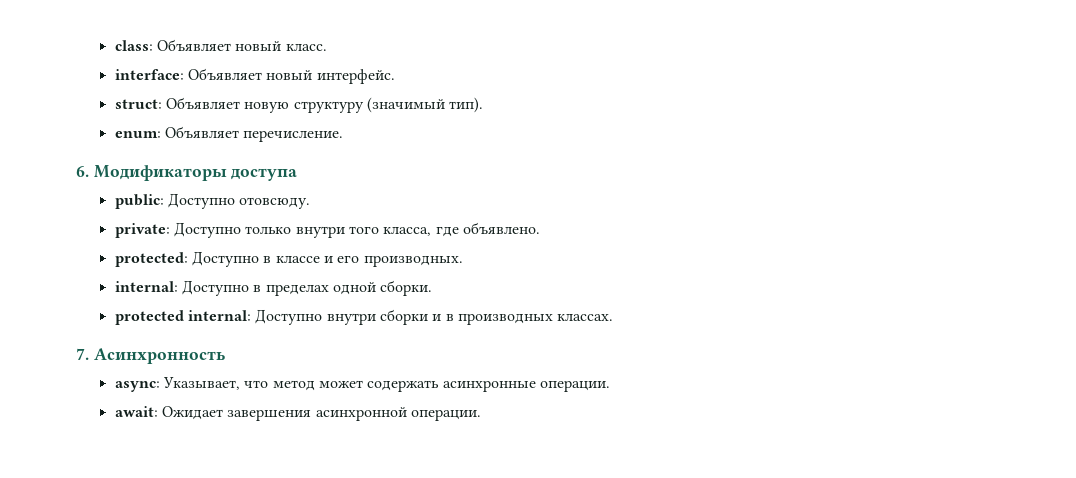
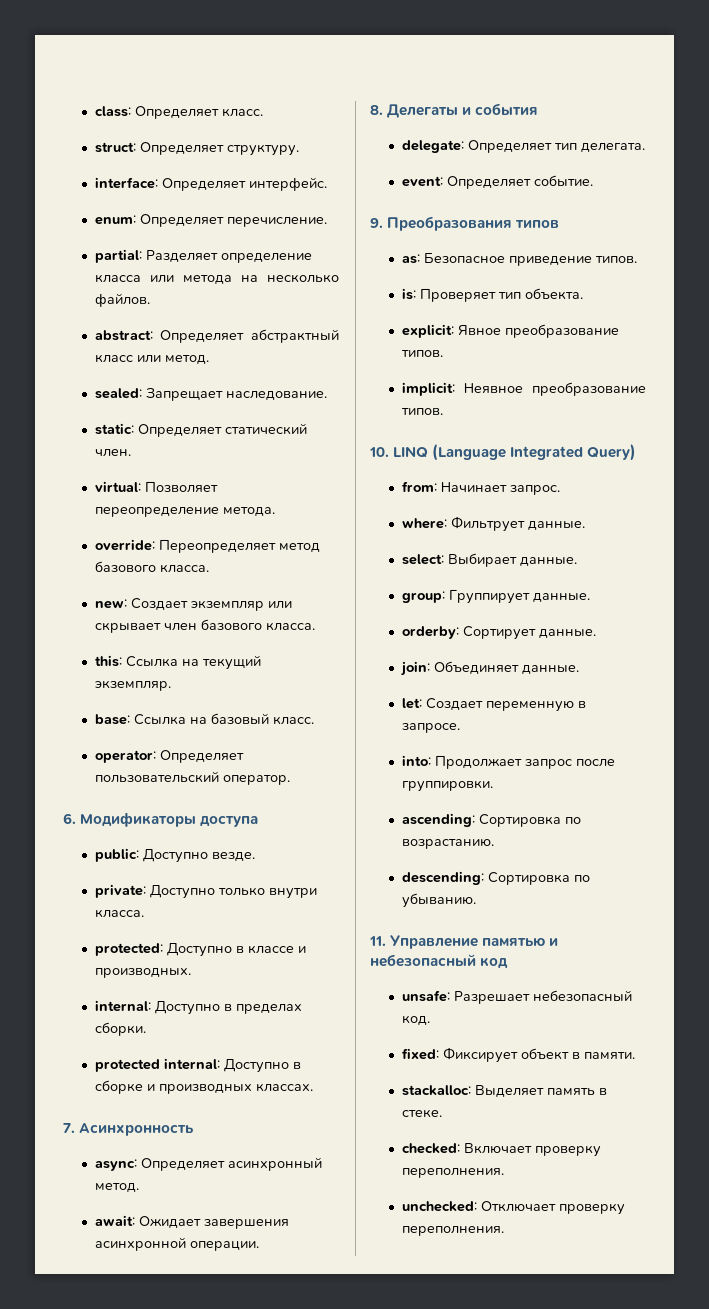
[157,39,327,51] Объявляет новый класс. -> [134,106,263,119] [94,142,299,156] Определяет класс. // struct: Определяет структуру.
[188,68,313,80] Объявляет новый -> [161,178,246,191] Определяет
[114,97,484,113] [114,126,344,142] struct: Объявляет новую структуру (значимый тип). // enum: Объявляет перечисление. -> [94,214,327,227] [94,249,312,263] [94,274,339,284] [94,293,150,307] [94,329,339,343] [94,354,209,364] [94,387,327,401] [94,423,307,437] [94,449,131,457] [94,481,218,493] [94,507,275,517] [94,539,320,553] [94,561,209,573] [94,598,292,611] [94,619,315,633] [94,655,261,670] [94,680,171,691] [94,713,314,725] [94,750,244,763] [94,771,290,785] enum: Определяет перечисление. // partial: Разделяет определение класса или метода на несколько файлов. // abstract: Определяет абстрактный класс или метод. // sealed: Запрещает наследование. // static: Определяет статический член. // virtual: Позволяет переопределение метода. // override: Переопределяет метод базового класса. // new: Создает экземпляр или скрывает член базового класса. // this: Ссылка на текущий экземпляр. // base: Ссылка на базовый класс. // operator: Определяет пользовательский оператор.
[239,197,311,209] отовсюду. -> [211,852,255,861] везде.
[349,222,541,237] того класса, где объявлено. -> [94,909,144,918] класса.
[337,255,360,263] его -> (306, 949) none
[333,282,377,295] одной -> (302, 1009) none
[326,309,454,325] внутри сборки и в -> [292,1062,301,1069] [94,1080,155,1094] в сборке и
[163,377,611,392] Указывает, что метод может содержать асинхронные операции. -> [140,1157,322,1171] [94,1183,139,1192] Определяет асинхронный метод.
(482, 415) none -> [370,103,539,118] [401,140,645,153] [401,175,593,189] [370,216,560,231] [401,253,637,266] [401,288,583,302] [401,324,619,338] [400,350,443,357] [401,382,646,396] [400,408,443,415] [369,444,637,461] [401,481,560,495] [401,516,585,532] [401,553,577,567] [401,589,590,604] [401,626,596,640] [399,661,579,676] [401,698,586,712] [401,723,460,733] [401,755,615,769] [401,780,493,792] [401,813,581,827] [401,839,494,849] [401,871,590,885] [401,893,476,908] [369,935,559,949] [370,954,509,969] [401,990,632,1004] [401,1015,430,1025] [401,1047,635,1063] [401,1085,607,1097] [401,1109,442,1118] [401,1143,601,1157] [401,1168,504,1178] [401,1201,625,1215] [401,1226,504,1236] // 8. Делегаты и события // delegate: Определяет тип делегата. // event: Определяет событие. // 9. Преобразования типов // as: Безопасное приведение типов. // is: Проверяет тип объекта. // explicit: Явное преобразование типов. // implicit: Неявное преобразование типов. // 10. LINQ (Language Integrated Query) // from: Начинает запрос. // where: Фильтрует данные. // select: Выбирает данные. // group: Группирует данные. // orderby: Сортирует данные. // join: Объединяет данные. // let: Создает переменную в запросе. // into: Продолжает запрос после группировки. // ascending: Сортировка по возрастанию. // descending: Сортировка по убыванию. // 11. Управление памятью и небезопасный код // unsafe: Разрешает небезопасный код. // fixed: Фиксирует объект в памяти. // stackalloc: Выделяет память в стеке. // checked: Включает проверку переполнения. // unchecked: Отключает проверку переполнения.

